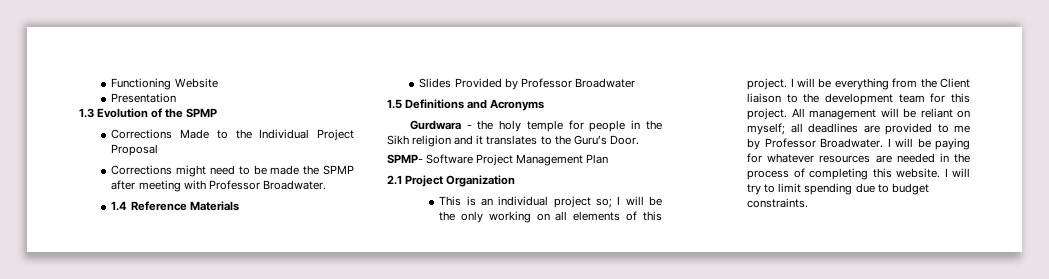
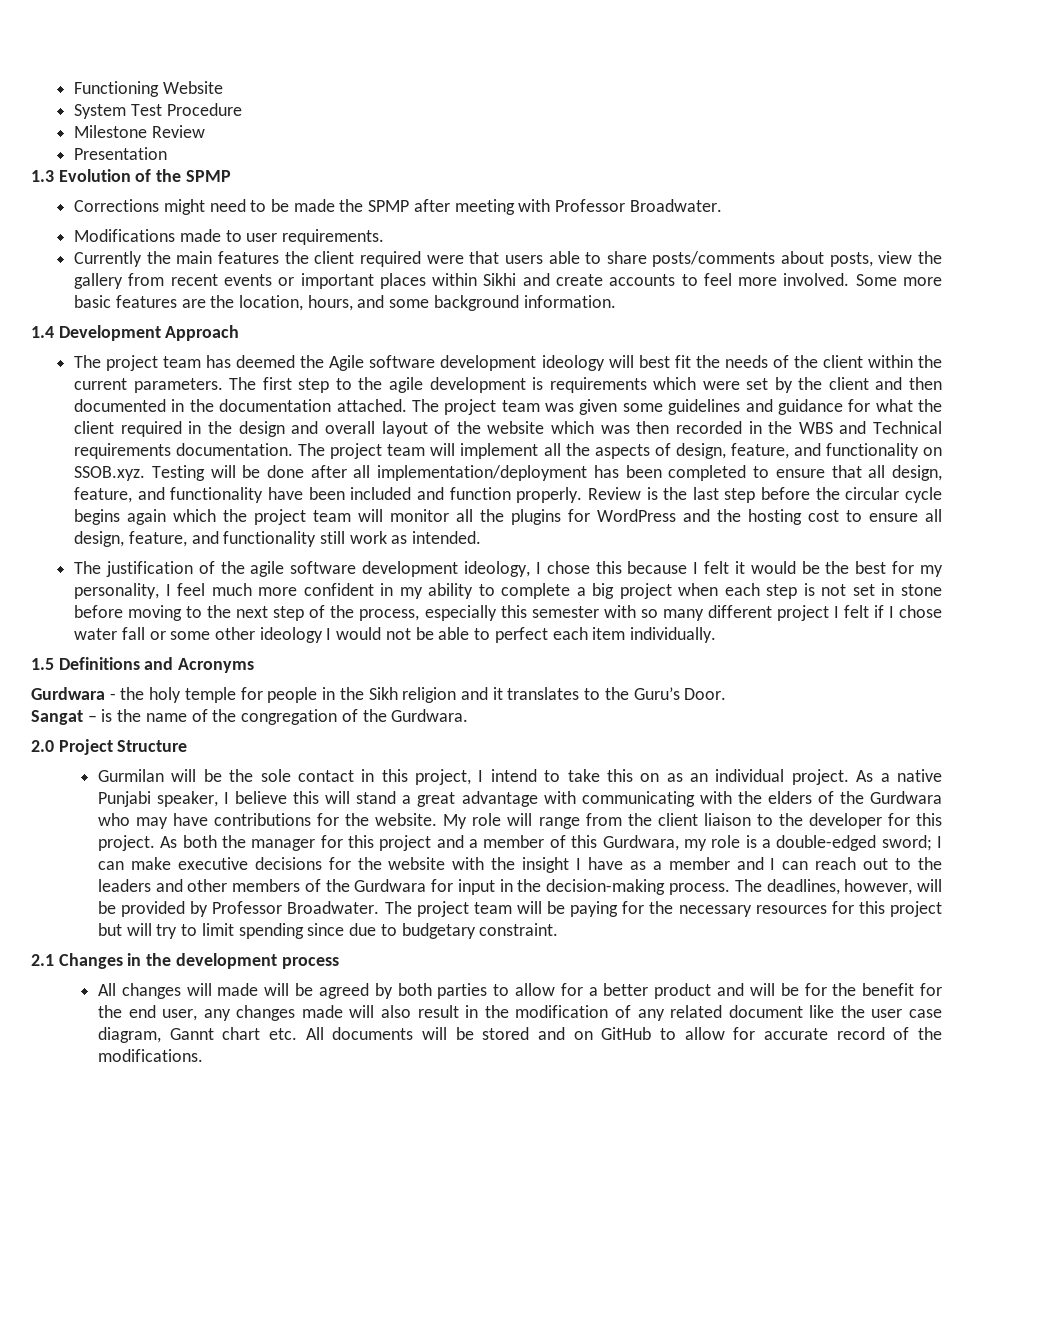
(218, 83) none -> [74,103,242,119] [74,125,205,138] // System Test Procedure // Milestone Review
[111,129,354,141] [111,144,159,156] // Corrections Made to the Individual Project Proposal -> (231, 176) none
[111,201,239,211] [419,78,635,90] 1.4 Reference Materials // Slides Provided by Professor Broadwater -> [74,229,385,245] [74,251,942,267] [74,273,942,289] [74,295,616,311] [31,325,240,341] [74,355,942,371] [74,377,943,393] [74,399,943,415] [74,421,942,437] [74,443,943,459] [74,465,942,481] [74,487,942,503] [74,509,943,525] [74,531,482,547] [74,561,944,577] [74,583,942,599] [74,605,942,621] [74,627,716,643] Modifications made to user requirements. // Currently the main features the client required were that users able to share posts/comments about posts, view the gallery from recent events or important places within Sikhi and create accounts to feel more involved. Some more basic features are the location, hours, and some background information. // 1.4 Development Approach // The project team has deemed the Agile software development ideology will best fit the needs of the client within the current parameters. The first step to the agile development is requirements which were set by the client and then documented in the documentation attached. The project team was given some guidelines and guidance for what the client required in the design and overall layout of the website which was then recorded in the WBS and Technical requirements documentation. The project team will implement all the aspects of design, feature, and functionality on SSOB.xyz. Testing will be done after all implementation/deployment has been completed to ensure that all design, feature, and functionality have been included and function properly. Review is the last step before the circular cycle begins again which the project team will monitor all the plugins for WordPress and the hosting cost to ensure all design, feature, and functionality still work as intended. // The justification of the agile software development ideology, I chose this because I felt it would be the best for my personality, I feel much more confident in my ability to complete a big project when each step is not set in stone before moving to the next step of the process, especially this semester with so many different project I felt if I chose water fall or some other ideology I would not be able to perfect each item individually.
[387,154,609,166] [387,175,516,187] [439,196,662,208] [439,211,662,223] [747,78,889,90] SPMP- Software Project Management Plan // 2.1 Project Organization // This is an individual project so; I will be the only working on all elements of this project. I will be everything -> [31,709,469,725] [31,739,188,755] [97,769,942,785] [97,791,942,807] [97,813,580,829] Sangat – is the name of the congregation of the Gurdwara. // 2.0 Project Structure // Gurmilan will be the sole contact in this project, I intend to take this on as an individual project. As a native Punjabi speaker, I believe this will stand a great advantage with communicating with the elders of the Gurdwara who may have contributions for the website. My role will range
[940,78,970,88] Client -> [657,813,698,826] client
[825,93,925,105] development team -> [808,813,882,829] developer
[791,108,970,120] [747,123,970,135] [747,138,970,150] [747,153,970,163] [747,168,948,180] All management will be reliant on myself; all deadlines are provided to me by Professor Broadwater. I will be paying for whatever resources are needed in the process of completing this website. I -> [160,835,942,851] [97,857,942,873] [97,879,942,895] [97,901,943,917] [97,923,122,936] As both the manager for this project and a member of this Gurdwara, my role is a double-edged sword; I can make executive decisions for the website with the insight I have as a member and I can reach out to the leaders and other members of the Gurdwara for input in the decision-making process. The deadlines, however, will be provided by Professor Broadwater. The project team will be paying for the necessary resources for this project but
(853, 189) none -> [307,923,345,936] since
[891,183,929,195] [747,198,809,208] budget constraints. -> [401,923,559,939] [31,953,339,969] [97,983,942,999] [97,1005,942,1021] [97,1027,943,1043] [97,1049,203,1062] budgetary constraint. // 2.1 Changes in the development process // All changes will made will be agreed by both parties to allow for a better product and will be for the benefit for the end user, any changes made will also result in the modification of any related document like the user case diagram, Gannt chart etc. All documents will be stored and on GitHub to allow for accurate record of the modifications.

